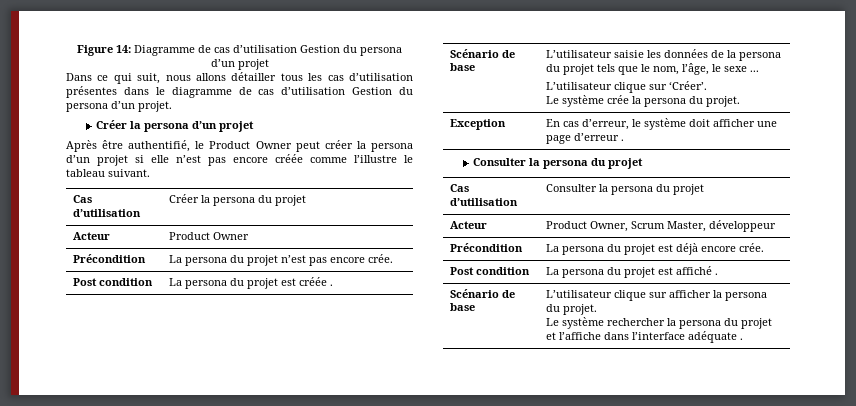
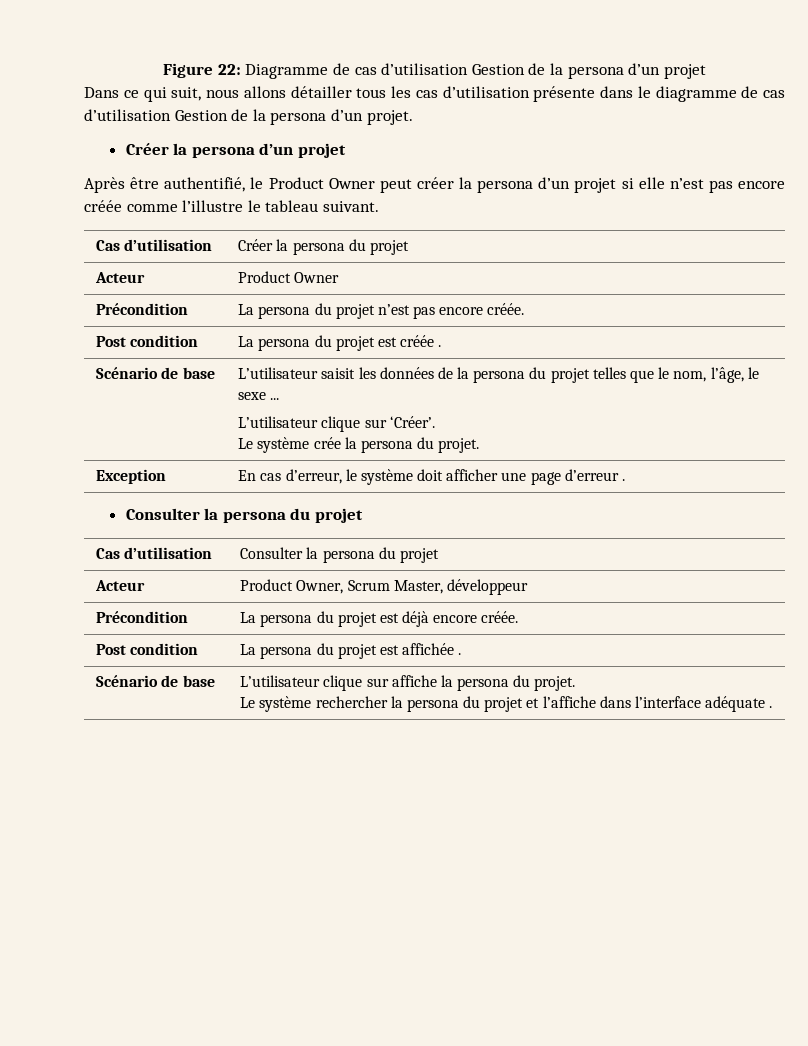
[116,45,131,53] 14: -> [217,64,241,75] 22:
[343,45,357,53] du -> [528,63,563,75] de la
[66,86,117,98] présentes -> [533,86,596,102] présente
[399,87,413,95] du -> [231,109,266,121] de la
[368,254,394,263] crée. -> [487,303,525,315] créée.
[614,50,645,58] saisie -> [321,368,356,379] saisit
[597,64,616,72] tels -> [592,367,626,379] telles
[739,243,765,252] [450,267,531,275] [546,266,713,278] crée. // Post condition | La persona du projet est affiché -> [481,611,519,623] [96,643,199,655] [240,643,455,659] créée. // Post condition | La persona du projet est affichée
[669,290,712,298] afficher -> [391,675,437,687] affiche

